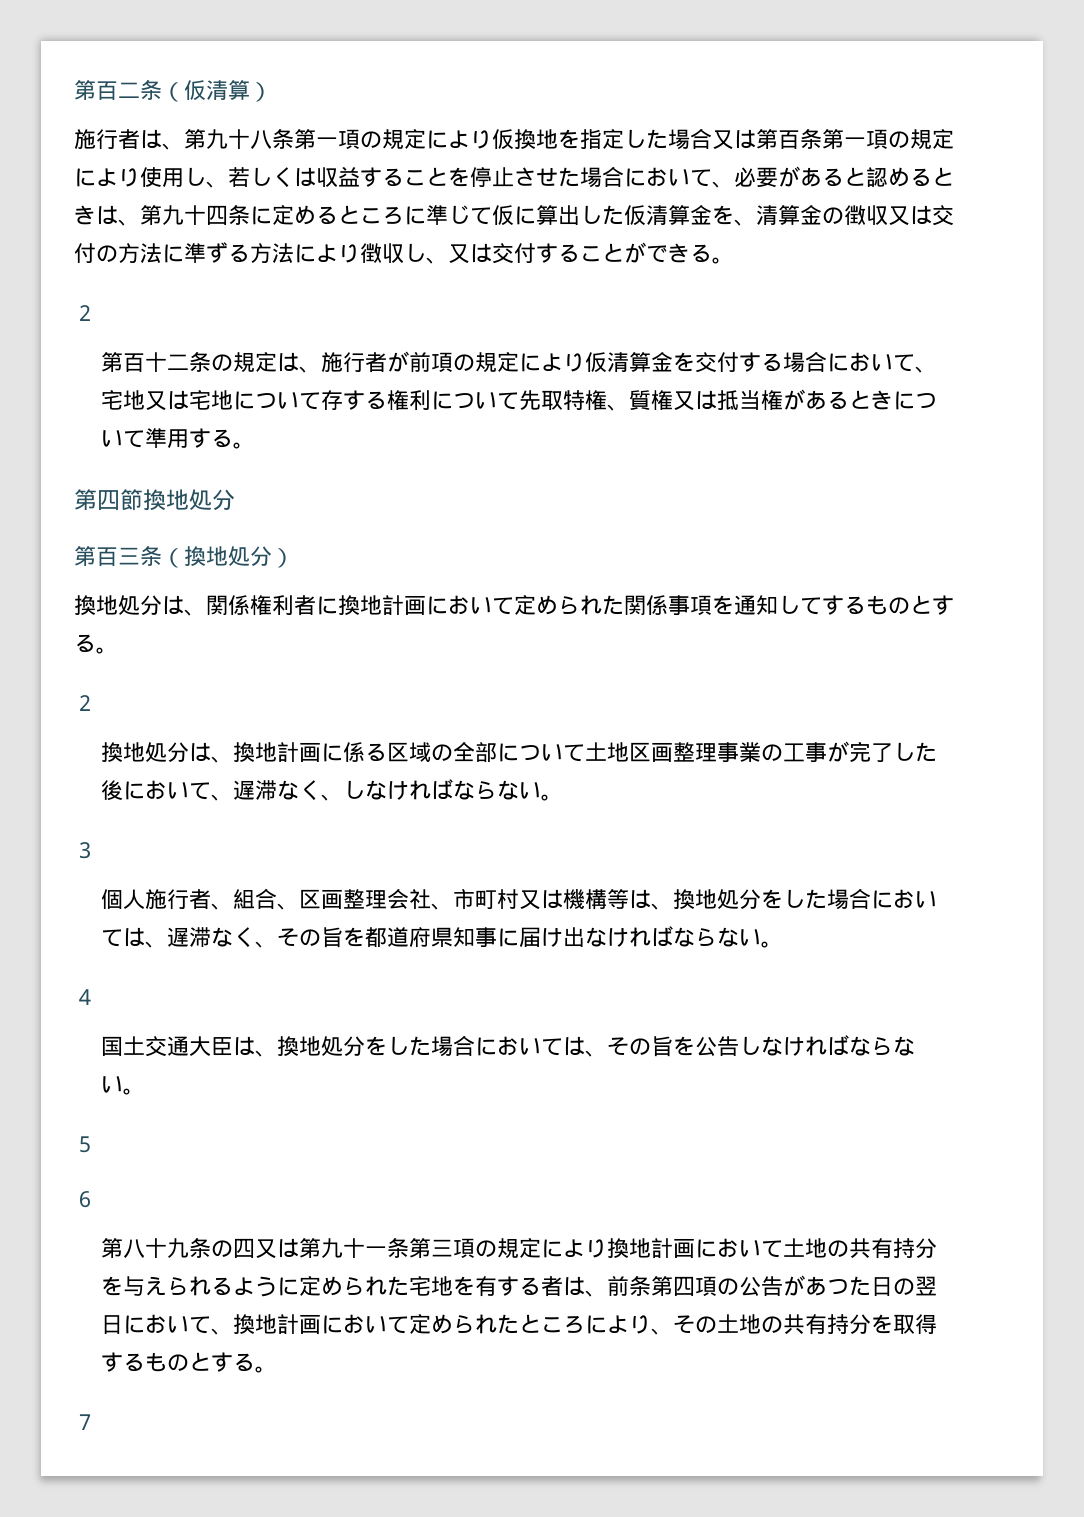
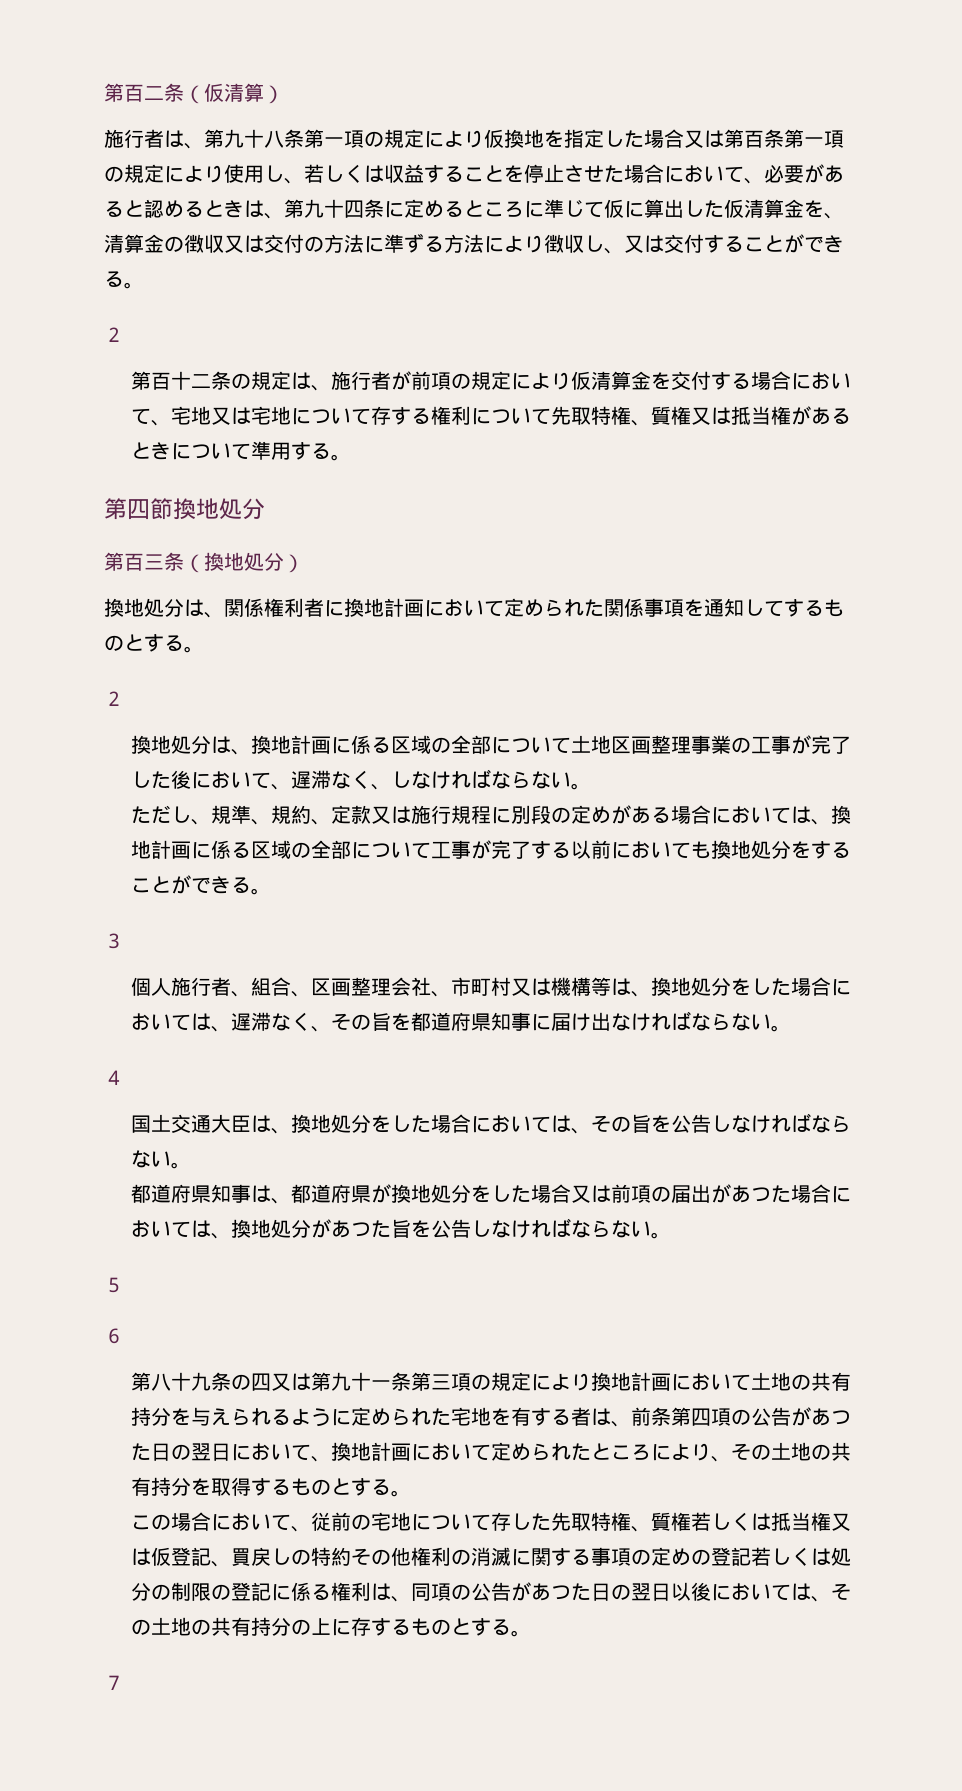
(563, 797) none -> [131,805,852,825] [131,840,852,859] [131,875,272,895] // ただし、規準、規約、定款又は施行規程に別段の定めがある場合においては、換地計画に係る区域の全部について工事が完了する以前においても換地処分をすることができる。
(145, 1091) none -> [131,1184,852,1204] [131,1218,672,1239] // 都道府県知事は、都道府県が換地処分をした場合又は前項の届出があつた場合においては、換地処分があつた旨を公告しなければならない。
(277, 1369) none -> [131,1512,852,1532] [131,1547,852,1567] [131,1582,852,1602] [131,1617,532,1637] // この場合において、従前の宅地について存した先取特権、質権若しくは抵当権又は仮登記、買戻しの特約その他権利の消滅に関する事項の定めの登記若しくは処分の制限の登記に係る権利は、同項の公告があつた日の翌日以後においては、その土地の共有持分の上に存するものとする。

